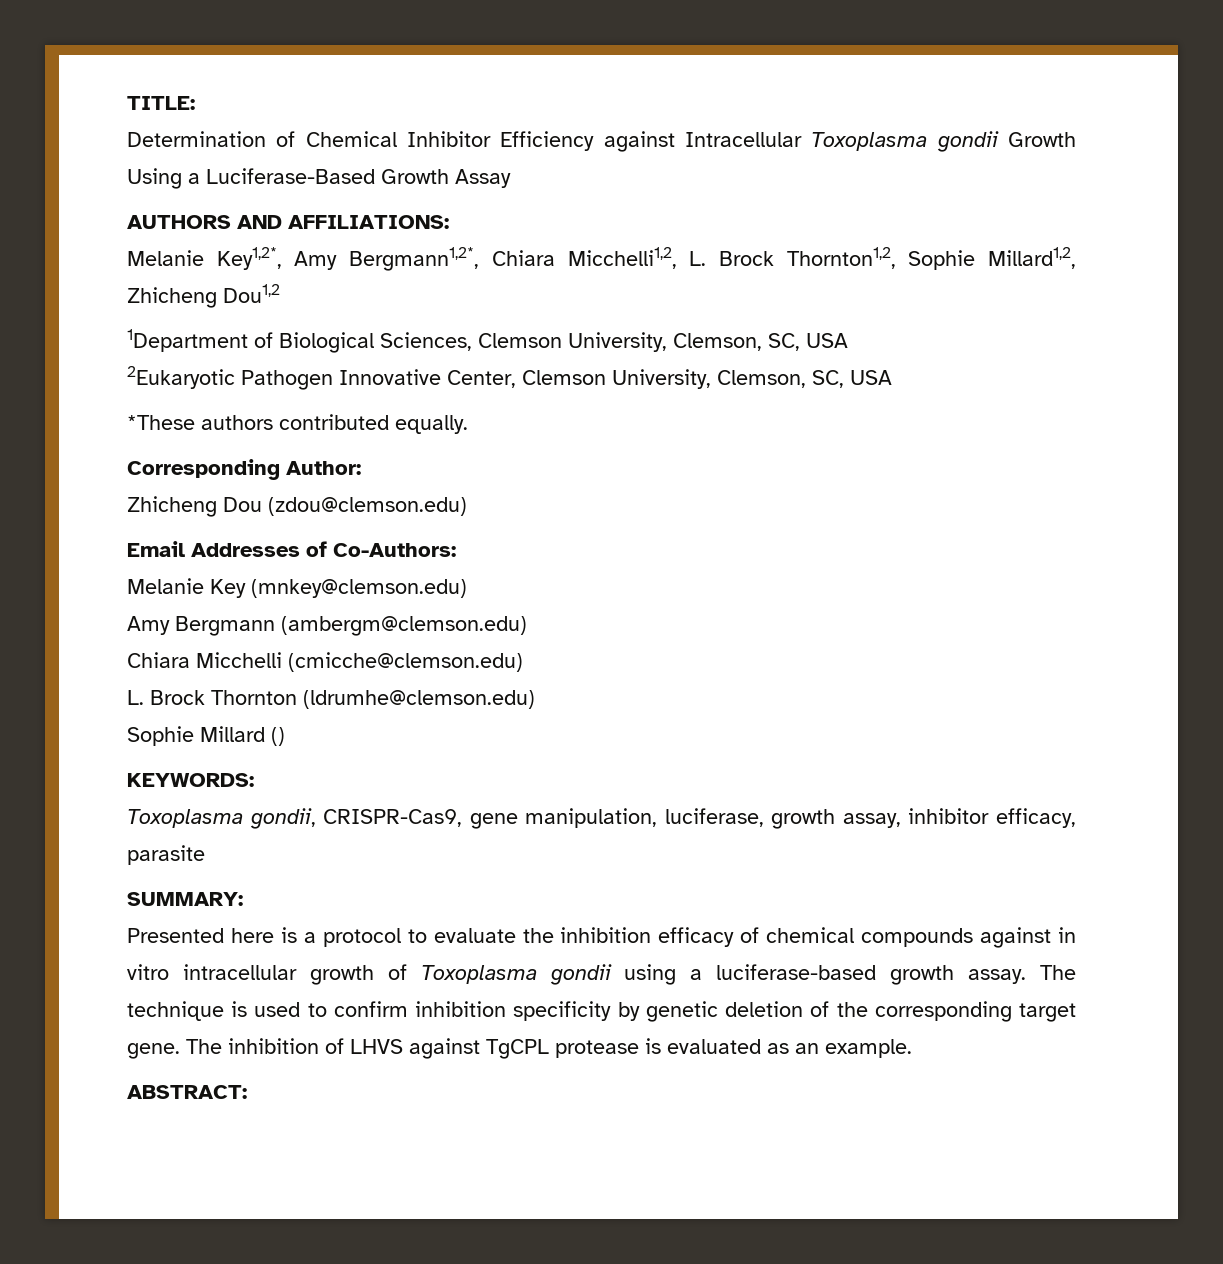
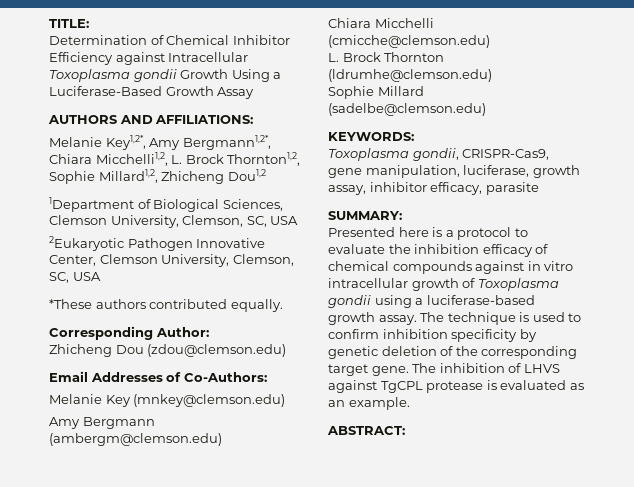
[271,727,285,746] () -> [328,103,486,116] (sadelbe@clemson.edu)

